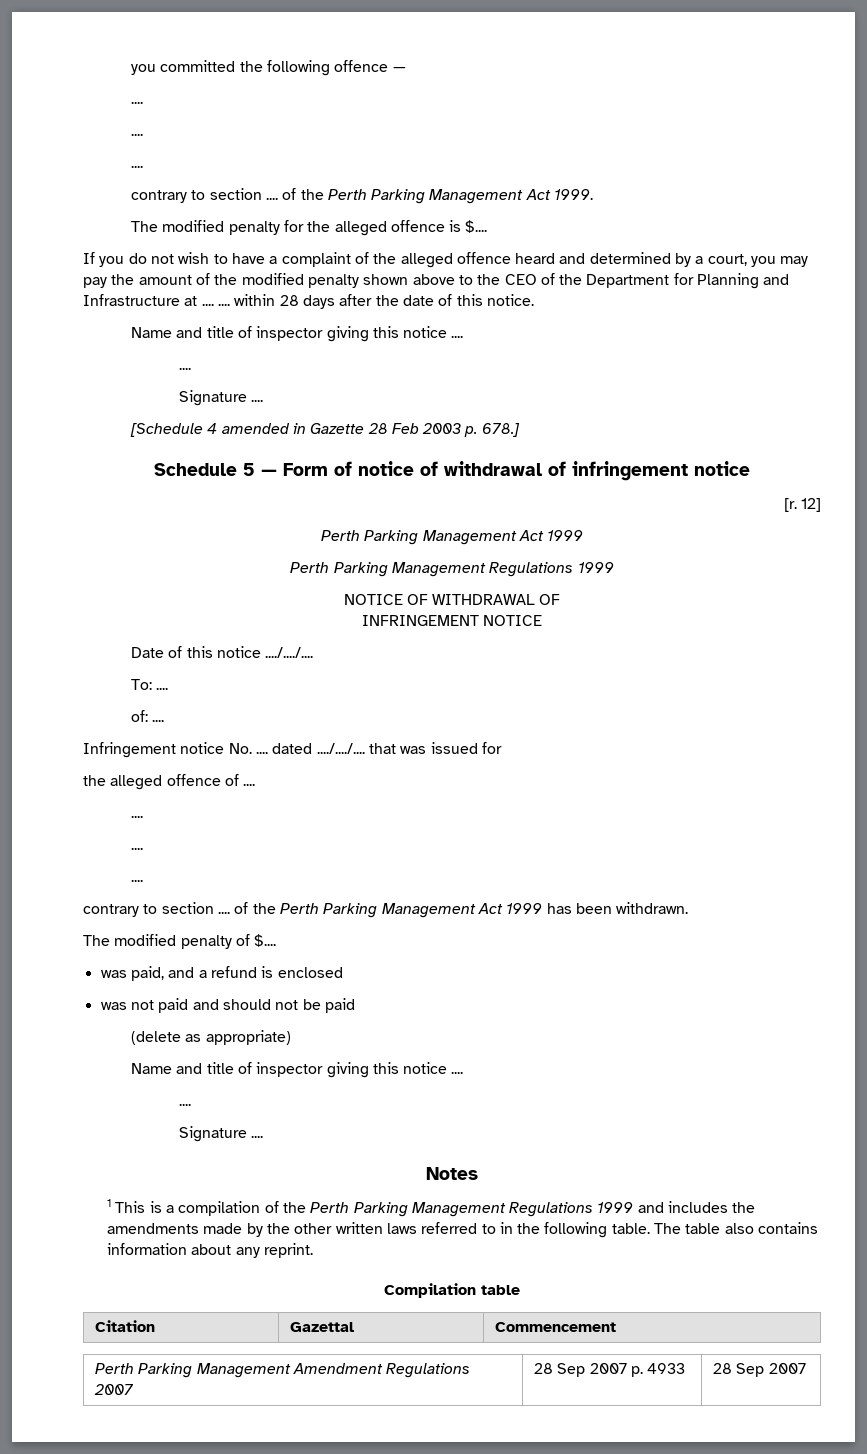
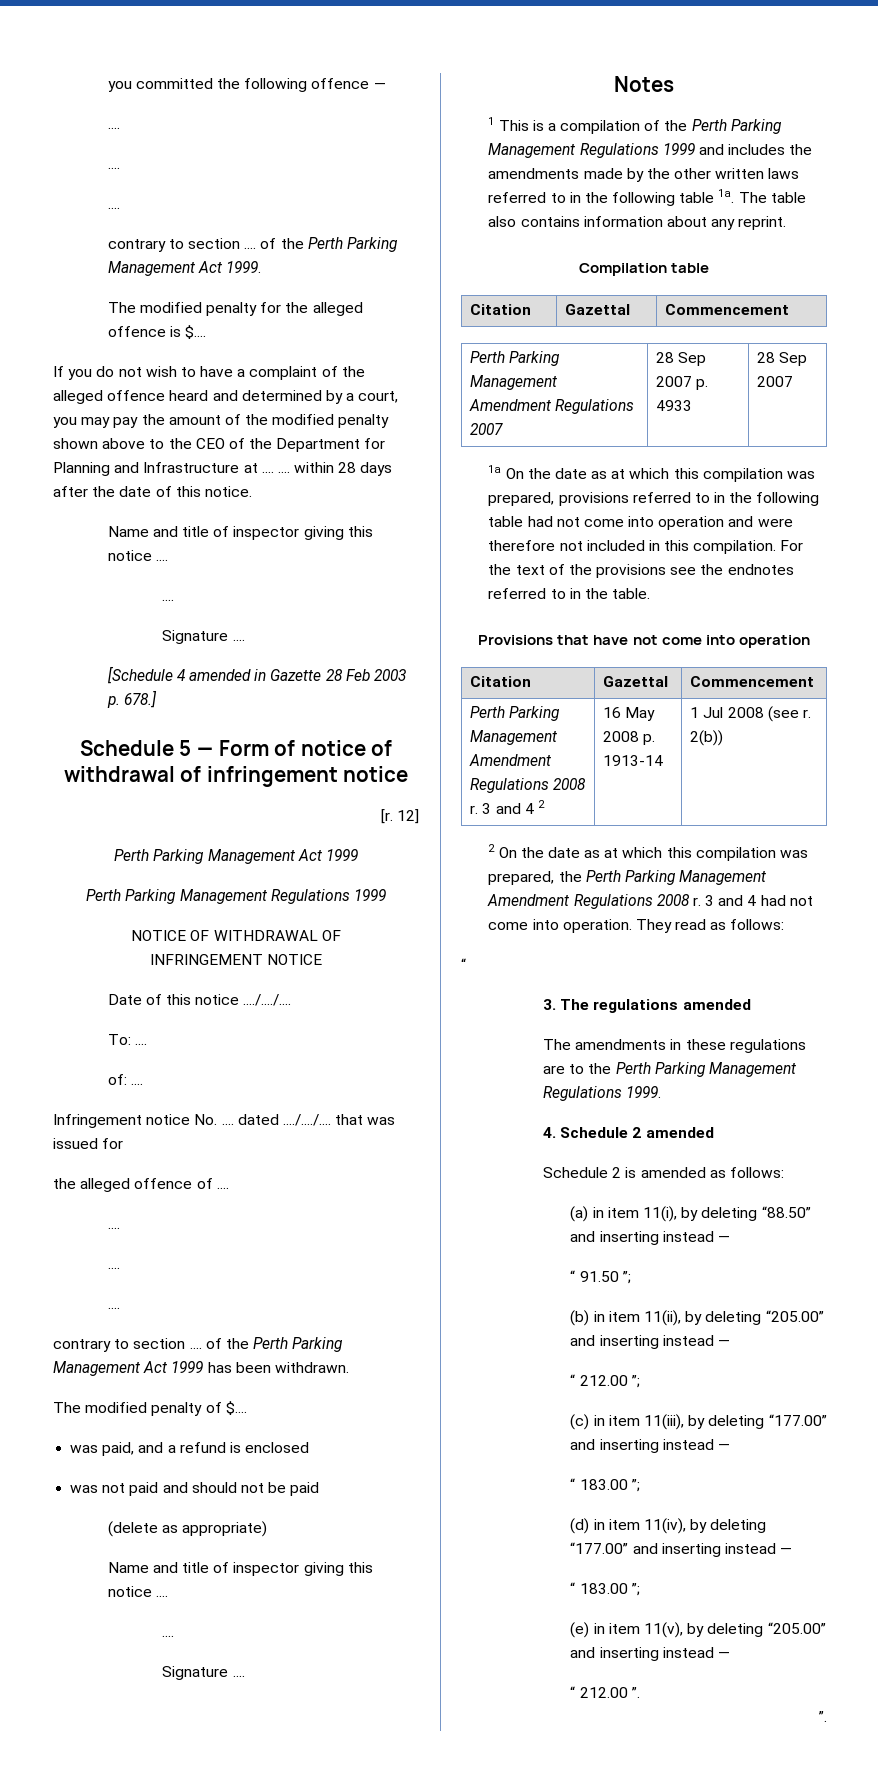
[611,1223,650,1234] table. -> [679,189,735,203] table 1a.
(806, 1368) none -> [488,465,816,482] [488,492,820,506] [488,516,793,530] [488,540,804,554] [488,564,794,578] [488,588,651,599] [478,635,810,648] [470,676,532,687] [603,676,669,687] [690,676,815,687] [470,706,561,721] [470,730,558,745] [469,754,552,766] [470,778,587,793] [470,800,545,814] [603,707,656,721] [603,731,656,745] [603,755,664,766] [690,706,811,722] [690,730,724,746] [488,844,809,861] [488,870,767,885] [487,894,813,909] [488,919,785,933] [461,958,466,970] [543,999,751,1013] [543,1039,806,1053] [543,1062,796,1077] [543,1086,662,1101] [543,1127,714,1138] [543,1167,784,1178] [570,1206,811,1222] [570,1231,730,1245] [570,1270,631,1284] [570,1310,824,1326] [570,1335,730,1349] [570,1374,640,1388] [570,1414,827,1430] [570,1439,730,1453] [570,1478,640,1492] [570,1518,767,1534] [570,1542,793,1557] [570,1582,640,1596] [570,1622,826,1638] [570,1647,730,1661] [570,1686,640,1698] [818,1711,827,1722] // 1a On the date as at which this compilation was prepared, provisions referred to in the following table had not come into operation and were therefore not included in this compilation. For the text of the provisions see the endnotes referred to in the table. // Provisions that have not come into operation // Citation | Gazettal | Commencement // Perth Parking Management Amendment Regulations 2008 r. 3 and 4 2 | 16 May 2008 p. 1913-14 | 1 Jul 2008 (see r. 2(b)) // 2 On the date as at which this compilation was prepared, the Perth Parking Management Amendment Regulations 2008 r. 3 and 4 had not come into operation. They read as follows: // “ // 3. The regulations amended // The amendments in these regulations are to the Perth Parking Management Regulations 1999. // 4. Schedule 2 amended // Schedule 2 is amended as follows: // (a) in item 11(i), by deleting “88.50” and inserting instead — // “ 91.50 ”; // (b) in item 11(ii), by deleting “205.00” and inserting instead — // “ 212.00 ”; // (c) in item 11(iii), by deleting “177.00” and inserting instead — // “ 183.00 ”; // (d) in item 11(iv), by deleting “177.00” and inserting instead — // “ 183.00 ”; // (e) in item 11(v), by deleting “205.00” and inserting instead — // “ 212.00 ”. // ”.

